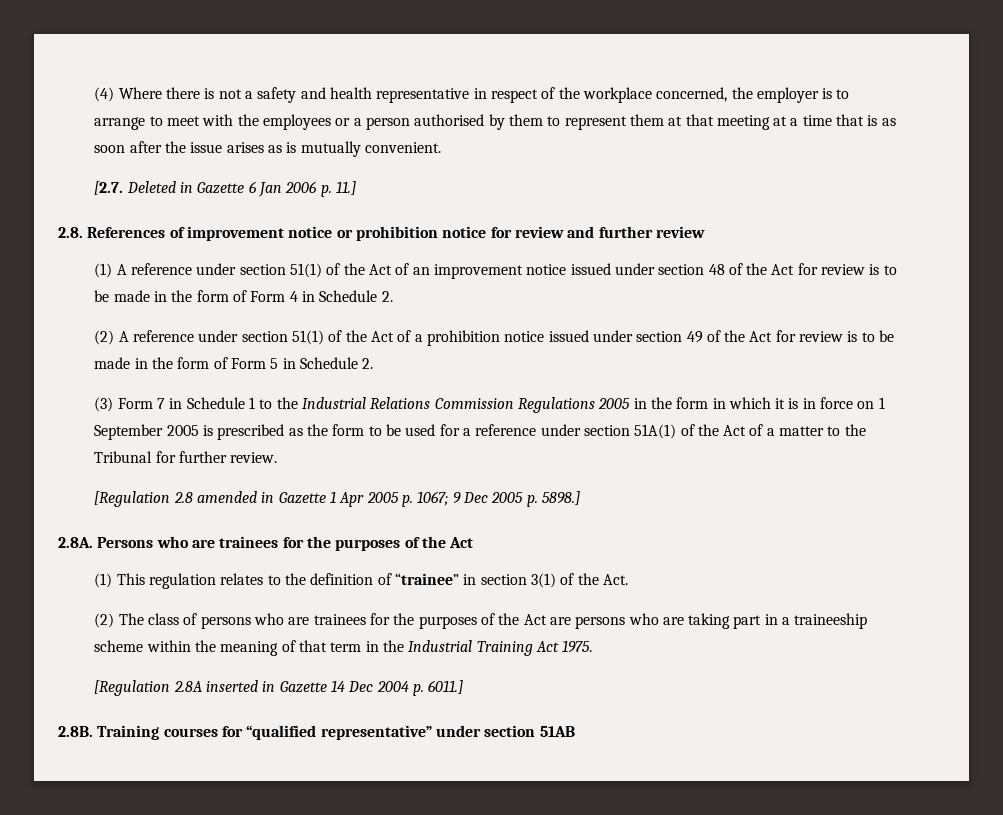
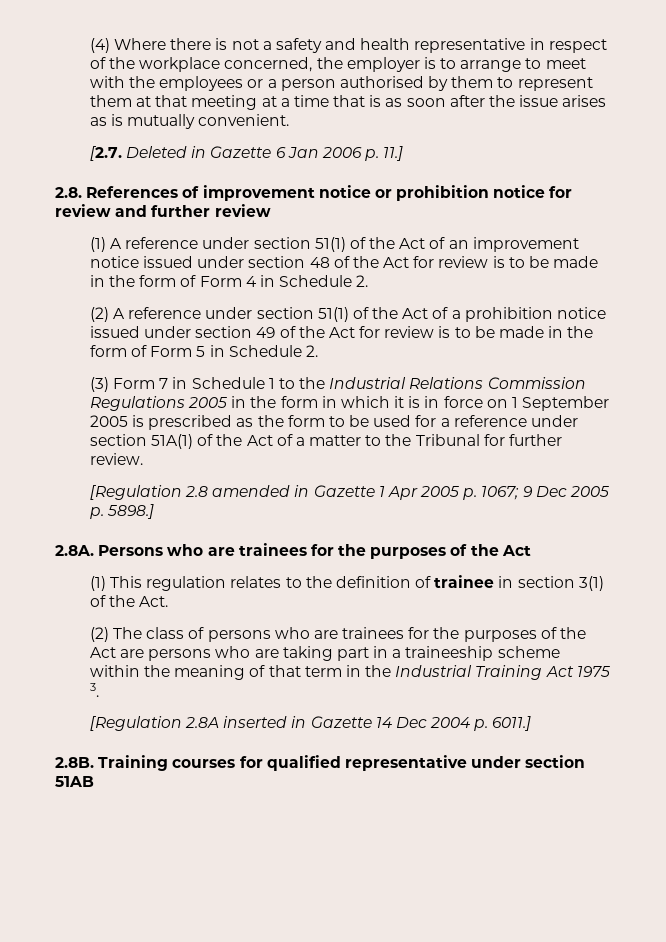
[394,573,459,585] “trainee” -> [434,575,495,588] trainee
[562,640,593,653] 1975. -> [576,666,610,677] [89,683,99,697] 1975 3.
[246,725,432,740] “qualified representative” -> [266,755,467,771] qualified representative

